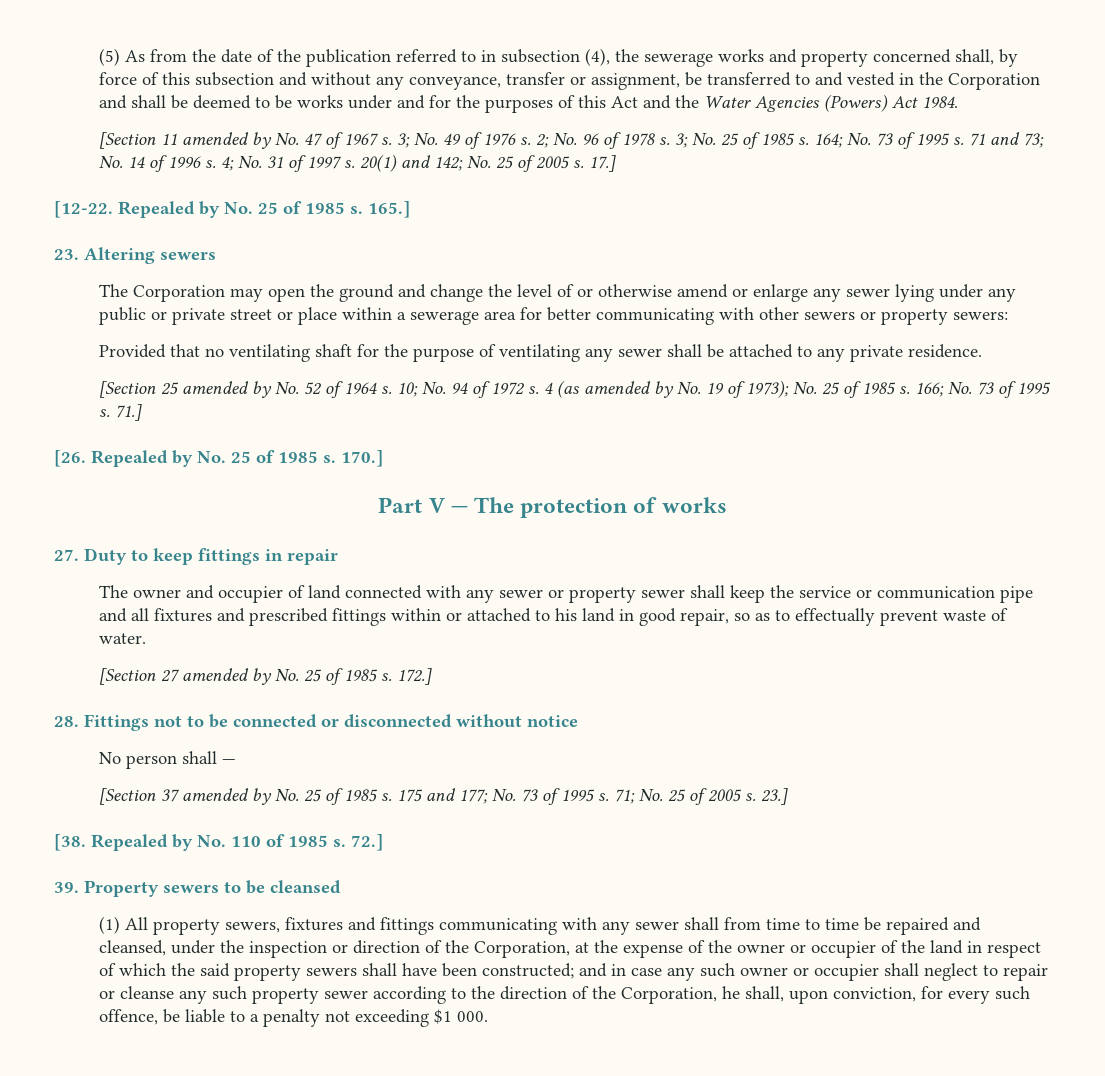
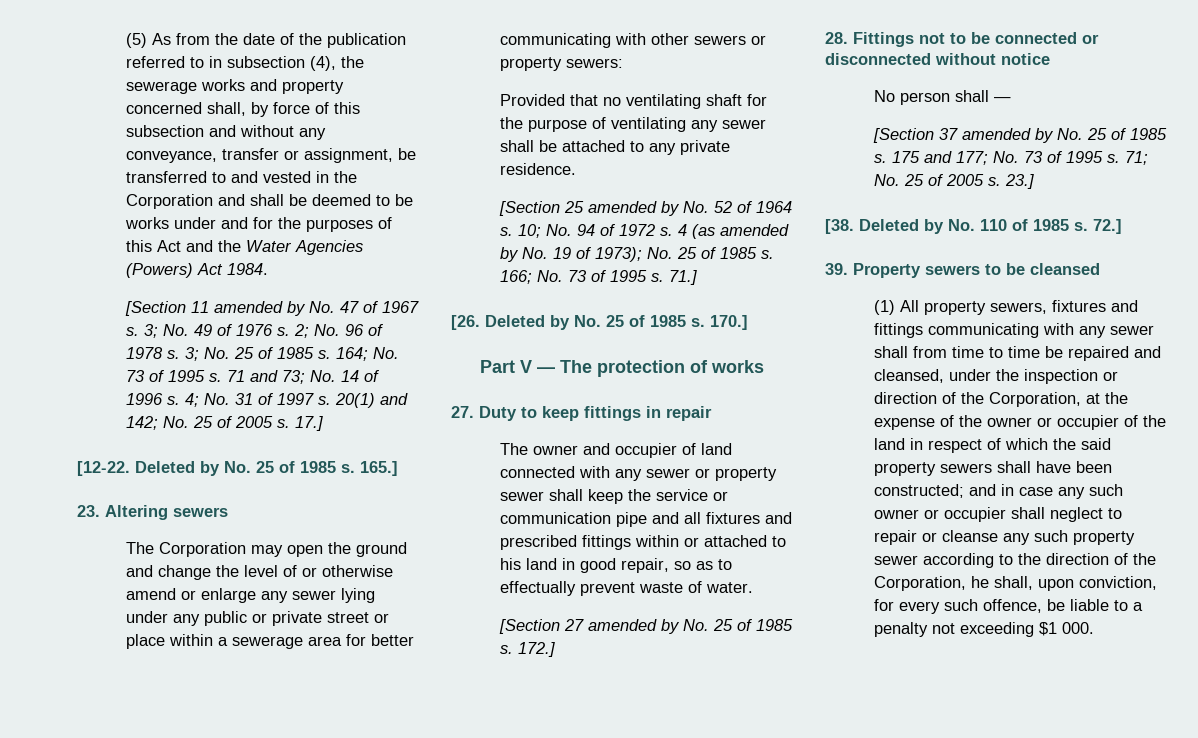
[118,201,195,218] Repealed -> [135,461,195,473] Deleted
[91,450,168,467] Repealed -> [485,315,545,327] Deleted
[91,834,168,851] Repealed -> [859,219,919,231] Deleted

